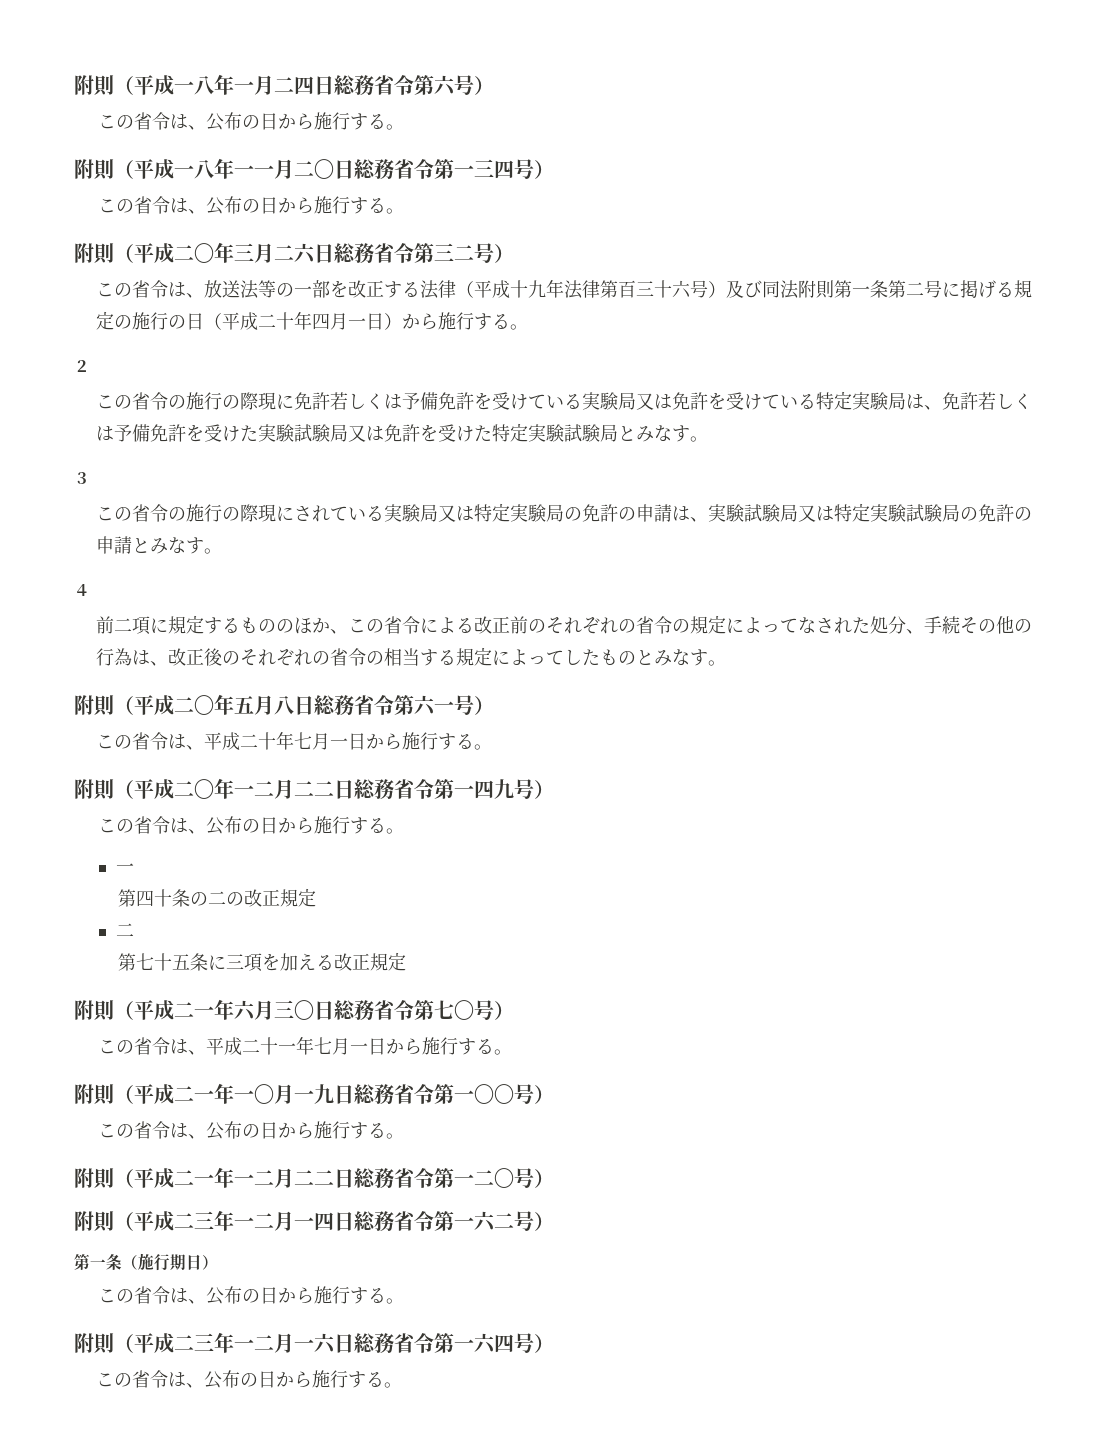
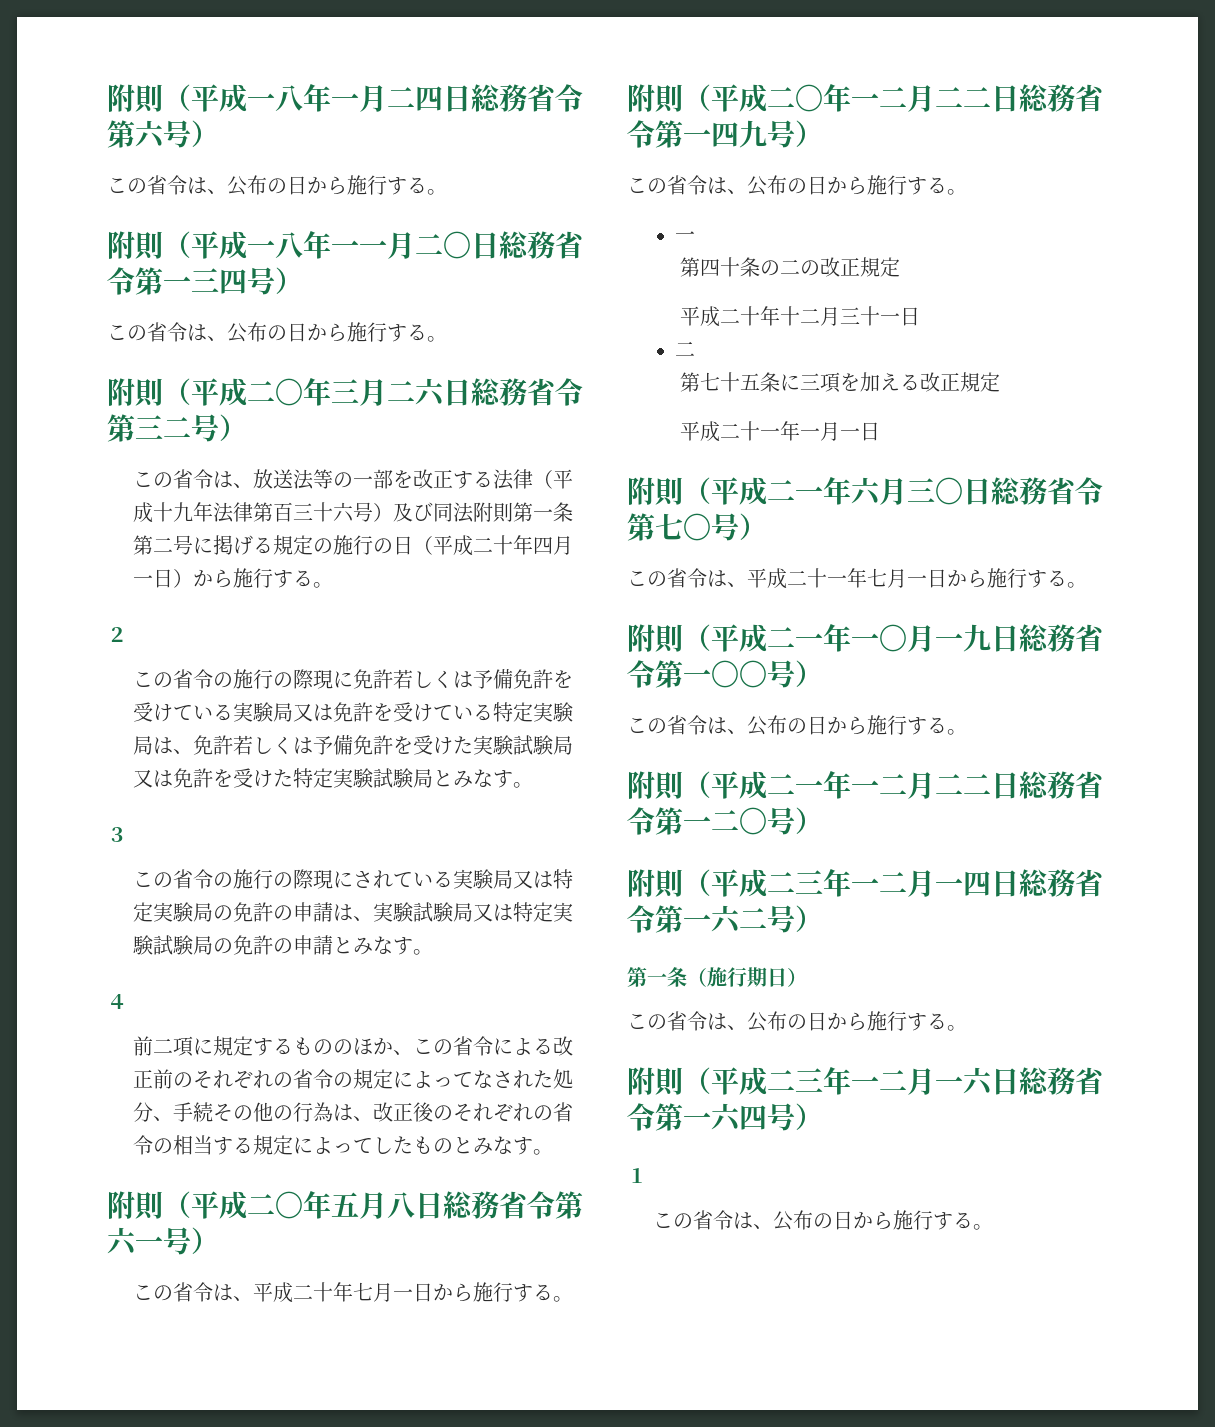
(316, 897) none -> [679,306,920,327] // 平成二十年十二月三十一日
(406, 961) none -> [679,421,880,442] // 平成二十一年一月一日
(554, 1343) none -> [627,1168,647,1183] // １

